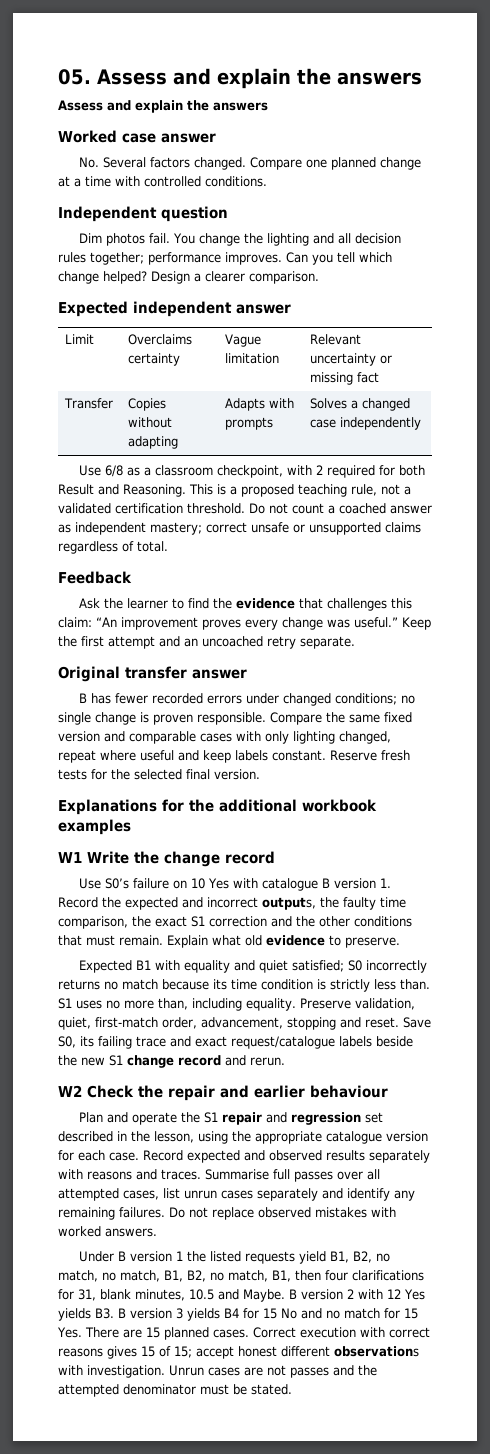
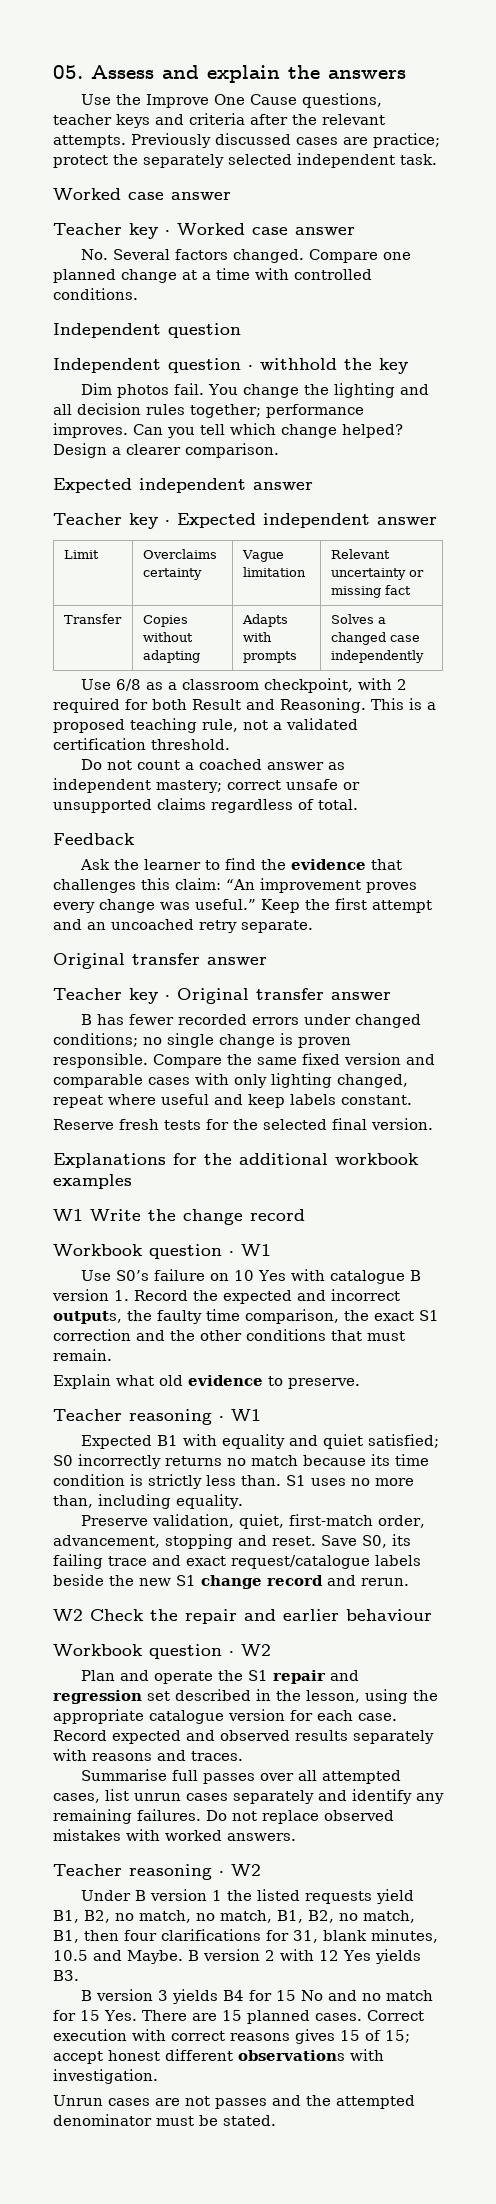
[58,100,268,113] Assess and explain the answers // -> [81,93,383,108] [53,113,385,128] [53,133,440,148] [53,153,437,168] [53,188,231,200] [53,223,170,239] Use the Improve One Cause questions, teacher keys and criteria after the relevant attempts. Previously discussed cases are practice; protect the separately selected independent task. // Worked case answer // Teacher key ·
(228, 214) none -> [53,358,408,374] // Independent question · withhold the key
(291, 309) none -> [53,513,437,529] // Teacher key · Expected independent answer
(245, 508) none -> (230, 744) //
(247, 674) none -> [53,988,391,1004] // Teacher key · Original transfer answer
(326, 755) none -> (412, 1100) //
(275, 857) none -> [53,1244,271,1259] // Workbook question · W1
(163, 940) none -> (112, 1355) //
(400, 942) none -> [53,1409,261,1425] // Teacher reasoning · W1
(296, 1004) none -> (243, 1501) //
(388, 1091) none -> [53,1644,271,1659] // Workbook question · W2
(201, 1174) none -> (243, 1756) //
(157, 1232) none -> [53,1864,261,1880] // Teacher reasoning · W2
(114, 1313) none -> (79, 1975) //
(165, 1371) none -> (158, 2076) //

